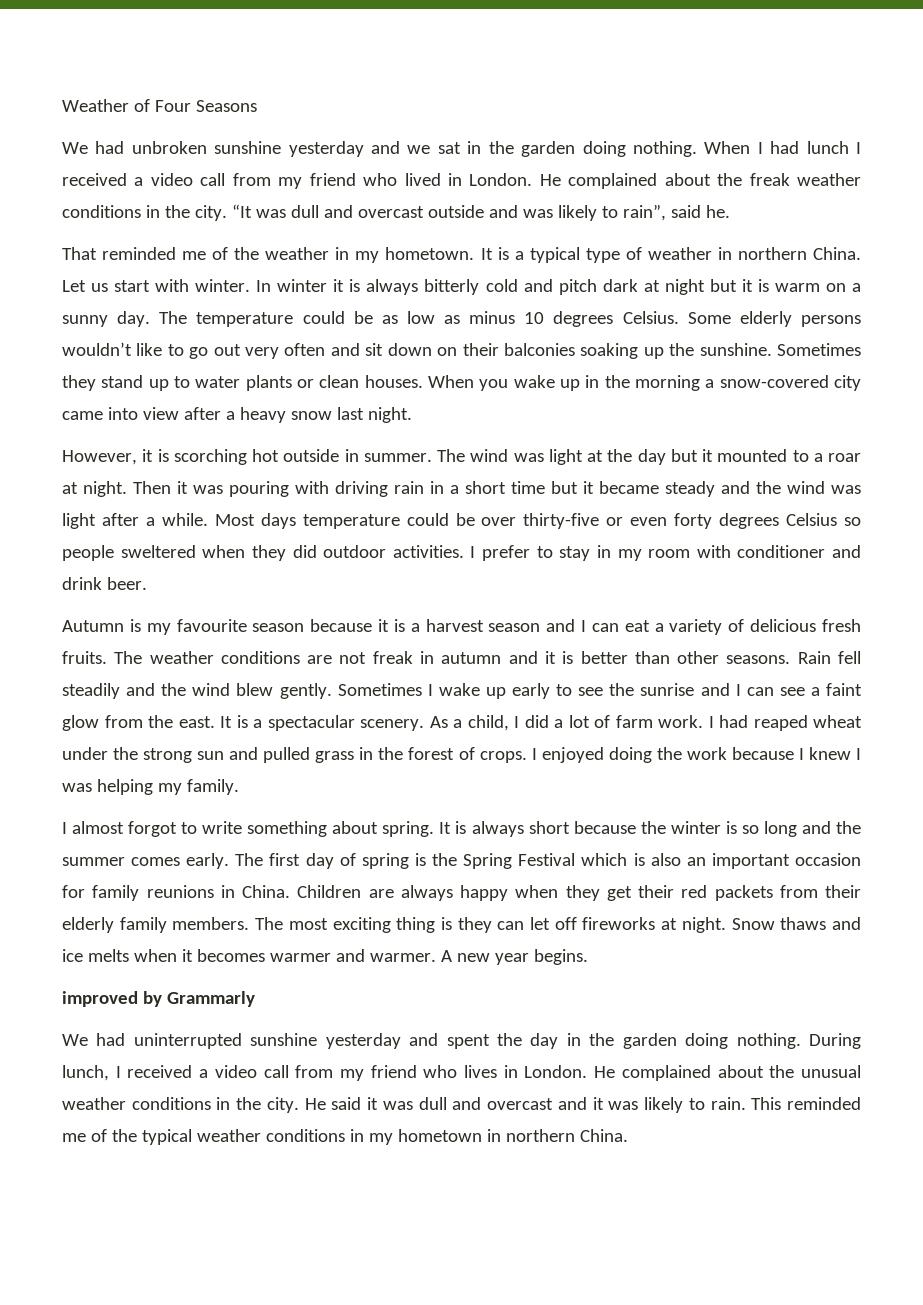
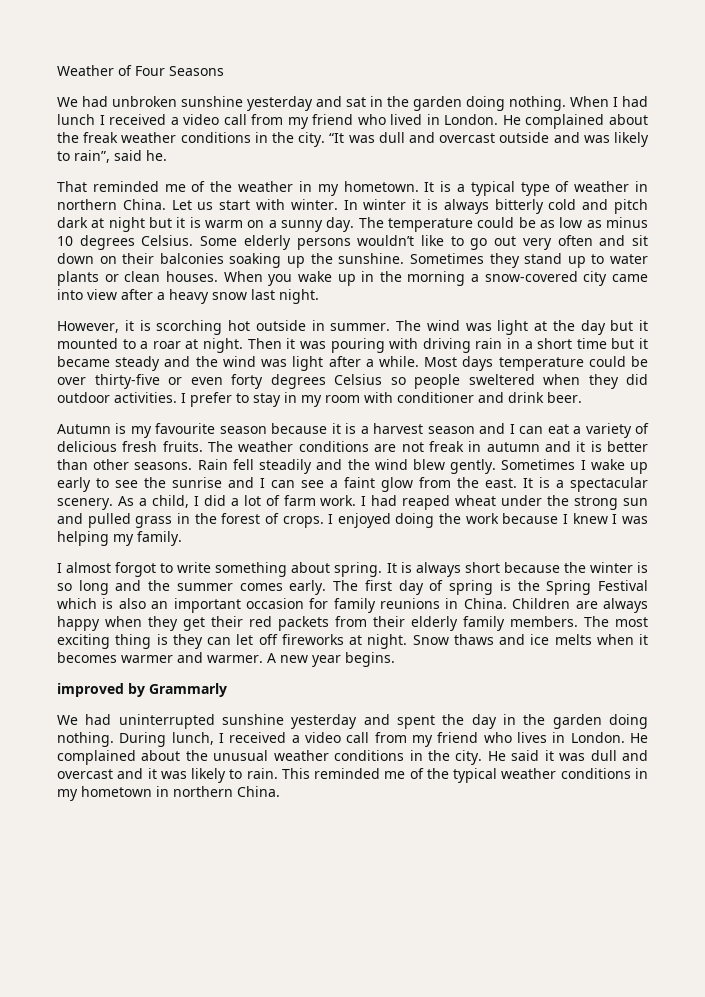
[407,145,431,154] we -> (342, 101) none

